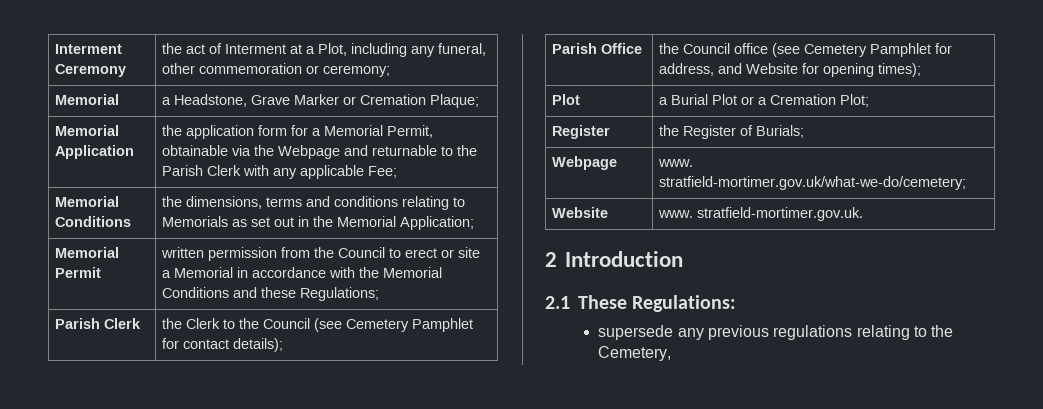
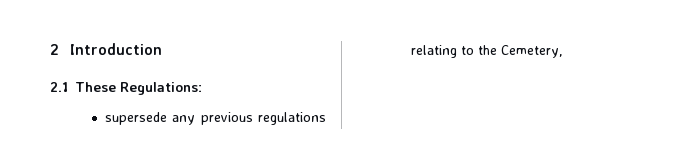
[55,44,123,54] [55,64,127,77] [162,43,487,57] [162,63,391,77] [55,94,120,105] [162,94,480,108] [55,125,120,136] [55,145,135,159] [162,125,434,139] [162,145,478,159] [162,165,398,179] [55,196,120,207] [55,216,132,227] [162,196,466,210] [162,216,475,230] [55,247,120,258] [55,267,102,278] [161,247,481,261] [162,267,443,278] [162,287,380,301] [55,318,142,329] [162,318,474,332] [162,338,284,352] [552,43,643,54] [659,43,953,57] [659,63,922,77] [552,94,581,105] [659,94,870,107] [552,125,611,139] [659,125,805,139] [552,156,618,170] [658,159,694,167] [659,176,967,190] [552,207,609,218] [658,207,864,221] Interment Ceremony | the act of Interment at a Plot, including any funeral, other commemoration or ceremony; // Memorial | a Headstone, Grave Marker or Cremation Plaque; // Memorial Application | the application form for a Memorial Permit, obtainable via the Webpage and returnable to the Parish Clerk with any applicable Fee; // Memorial Conditions | the dimensions, terms and conditions relating to Memorials as set out in the Memorial Application; // Memorial Permit | written permission from the Council to erect or site a Memorial in accordance with the Memorial Conditions and these Regulations; // Parish Clerk | the Clerk to the Council (see Cemetery Pamphlet for contact details); // Parish Office | the Council office (see Cemetery Pamphlet for address, and Website for opening times); // Plot | a Burial Plot or a Cremation Plot; // Register | the Register of Burials; // Webpage | www. stratfield-mortimer.gov.uk/what-we-do/cemetery; // Website | www. stratfield-mortimer.gov.uk. // -> (50, 49) none

